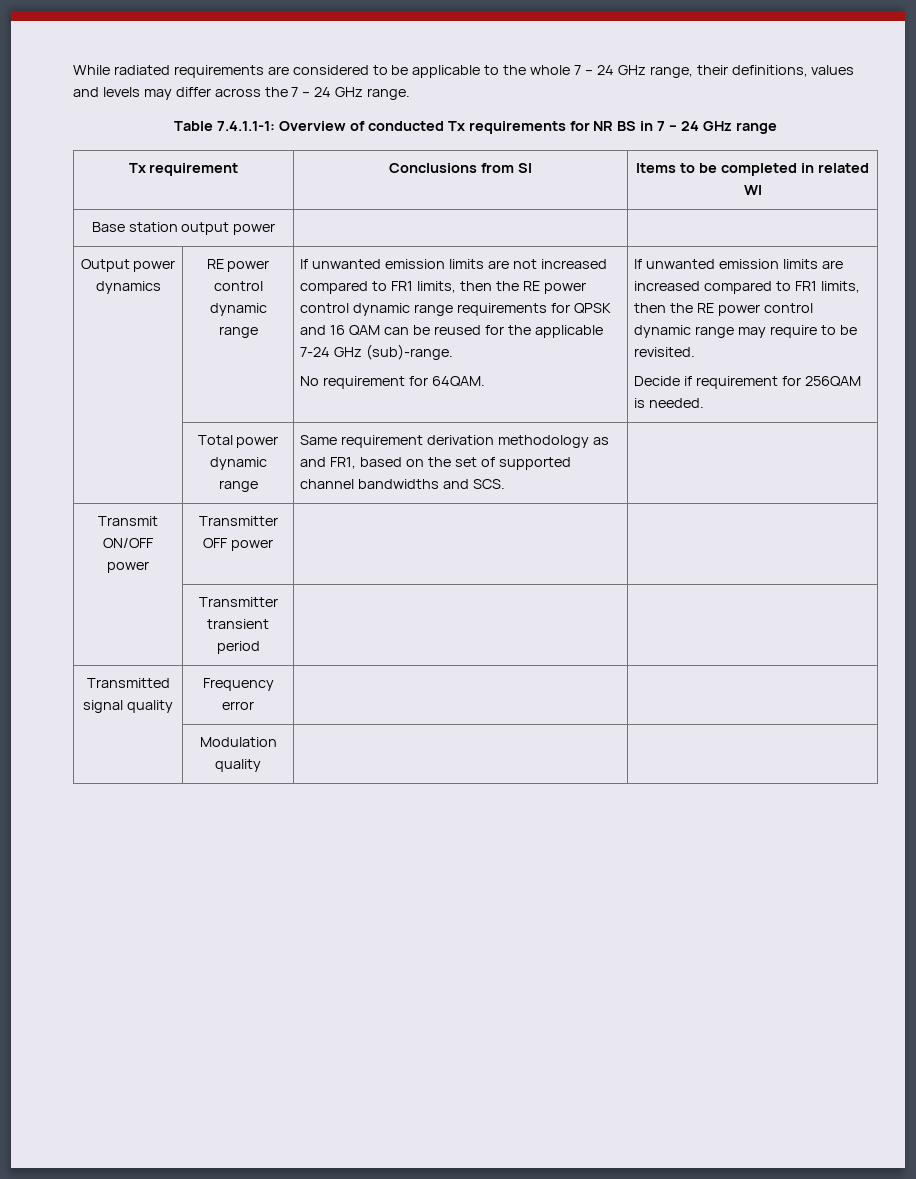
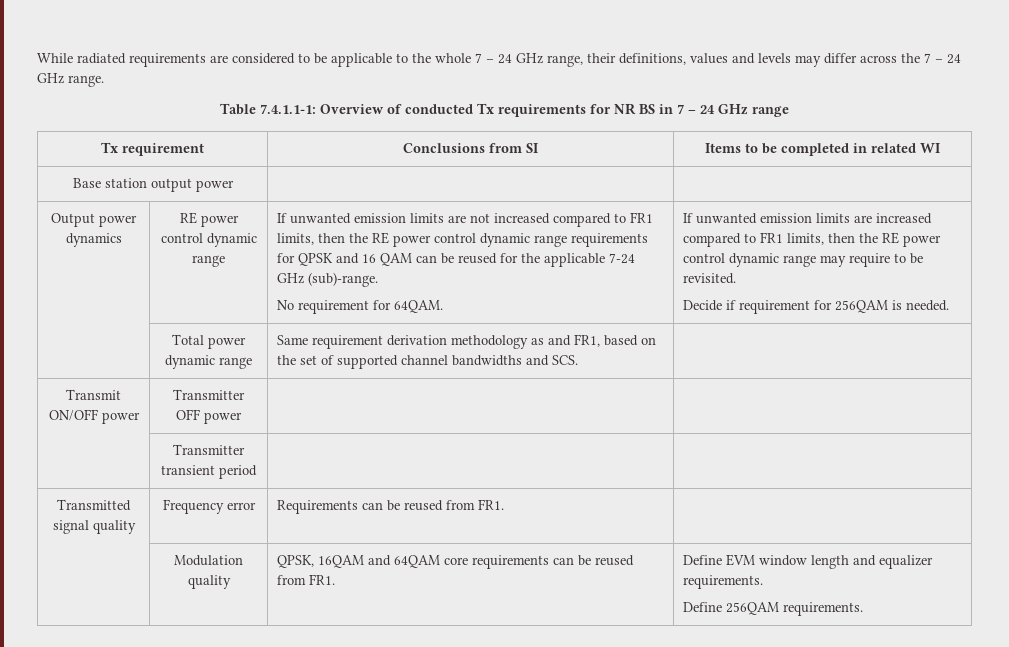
[199,737,277,747] [215,759,261,772] | // | Modulation quality | | -> [277,499,505,514] [174,555,243,566] [187,575,231,589] [277,555,635,569] [277,574,336,585] [683,554,934,569] [683,575,764,589] [683,602,864,616] Requirements can be reused from FR1. | // | Modulation quality | QPSK, 16QAM and 64QAM core requirements can be reused from FR1. | Define EVM window length and equalizer requirements. // Define 256QAM requirements.

